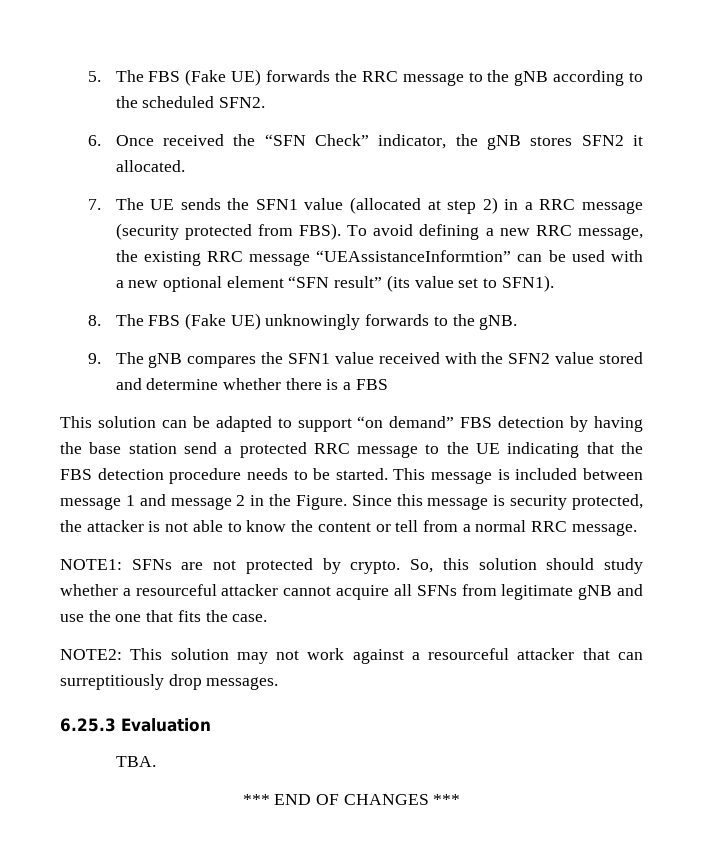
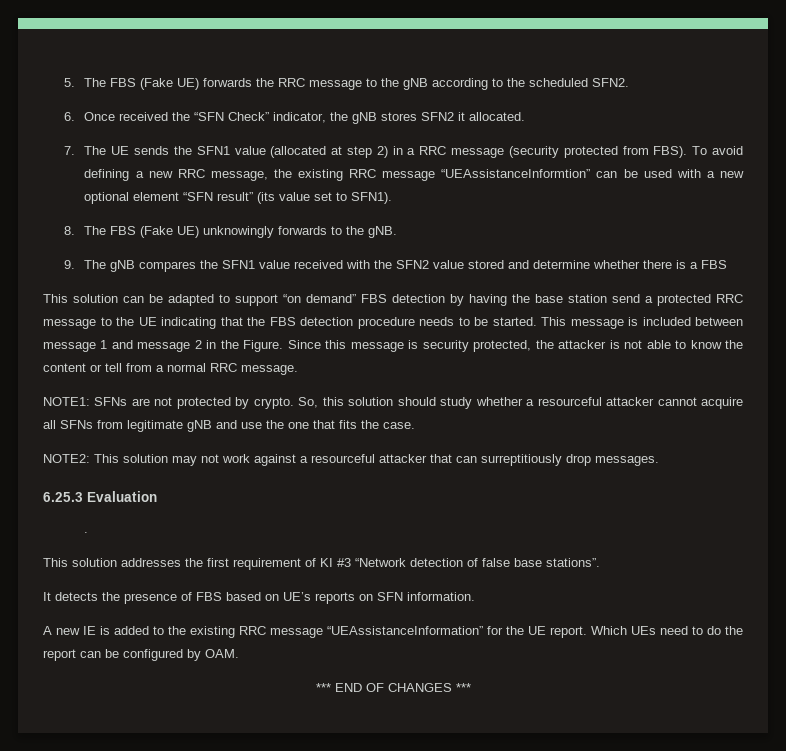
[115,756,156,767] TBA. -> [84,532,89,533] [43,558,600,570] [43,592,475,604] [43,626,743,638] [43,649,239,661] . // This solution addresses the first requirement of KI #3 “Network detection of false base stations”. // It detects the presence of FBS based on UE’s reports on SFN information. // A new IE is added to the existing RRC message “UEAssistanceInformation” for the UE report. Which UEs need to do the report can be configured by OAM.

